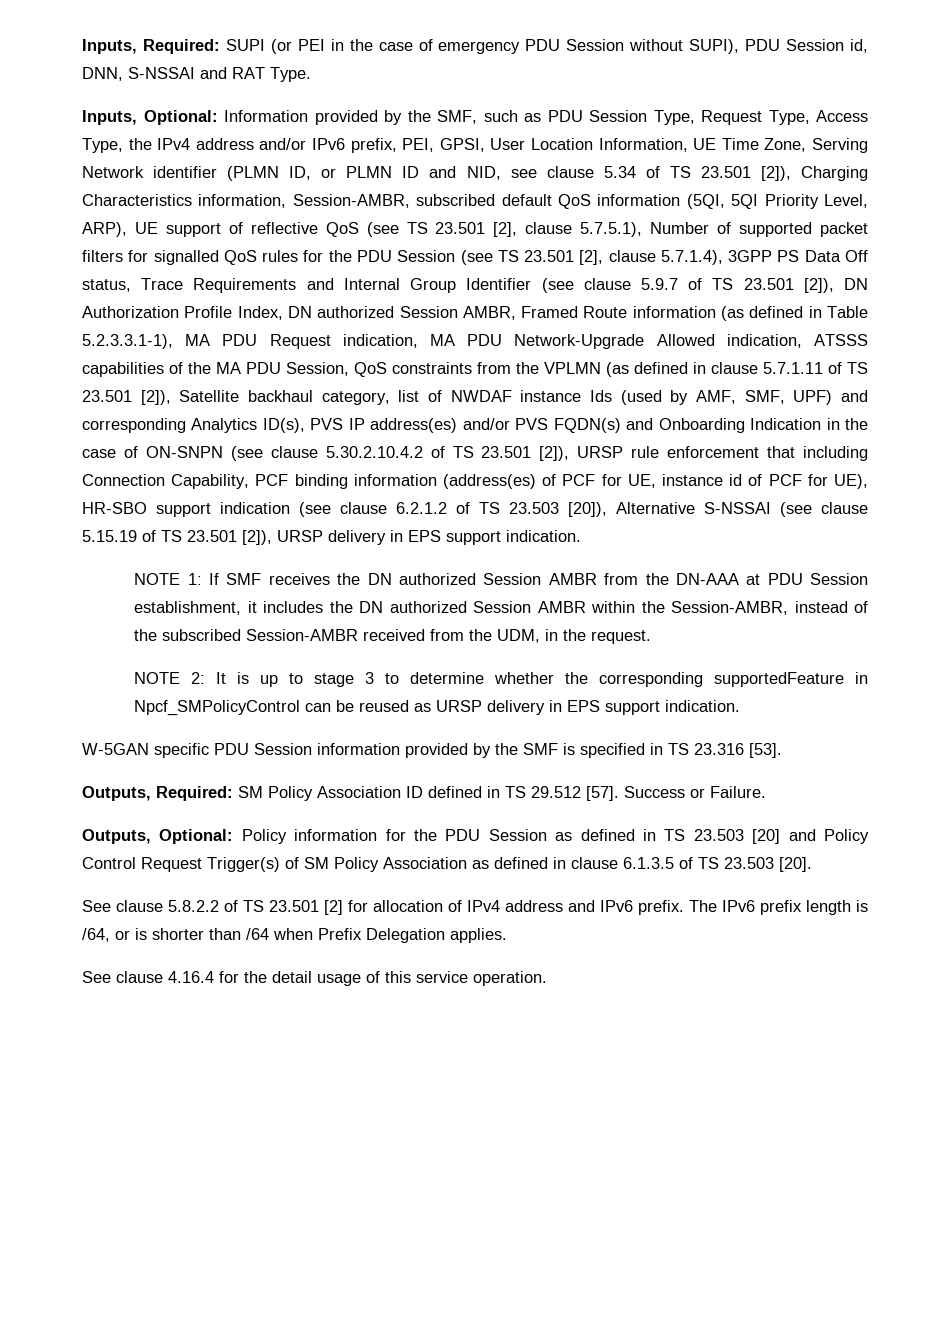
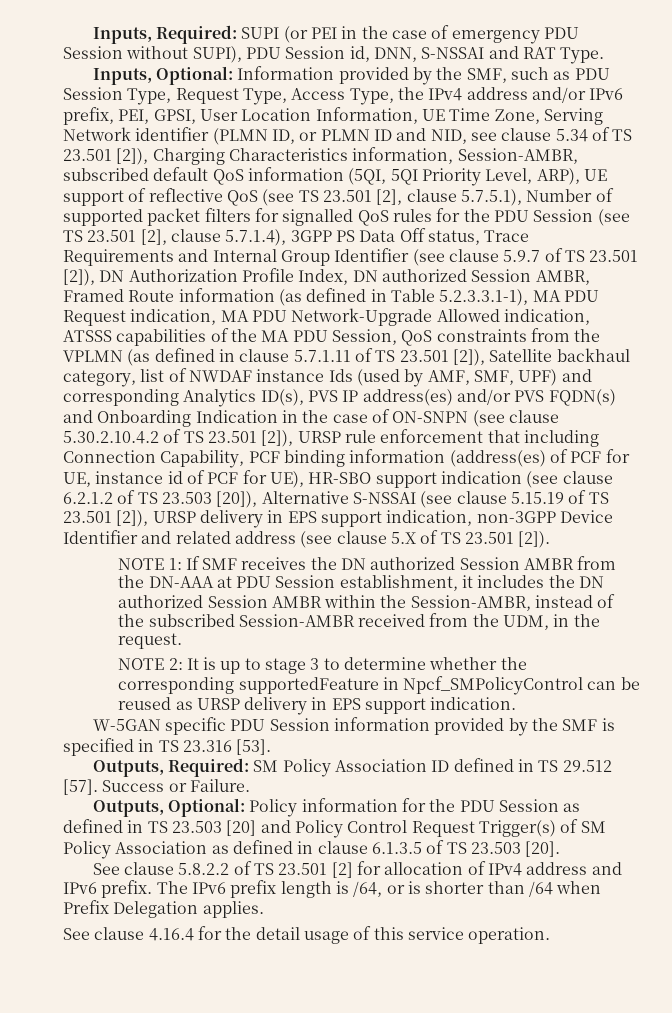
[506,530,581,542] indication. -> [386,510,613,526] [63,530,551,548] indication, non-3GPP Device Identifier and related address (see clause 5.X of TS 23.501 [2]).

